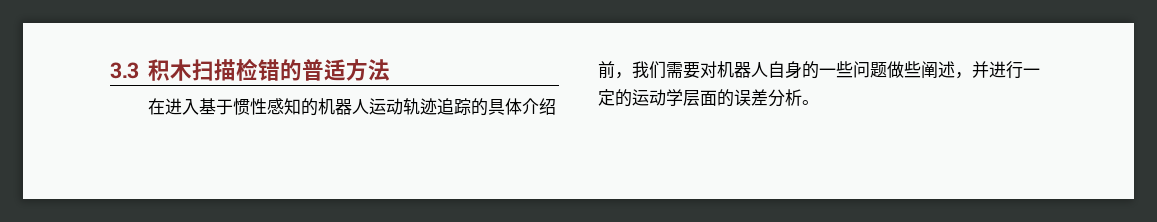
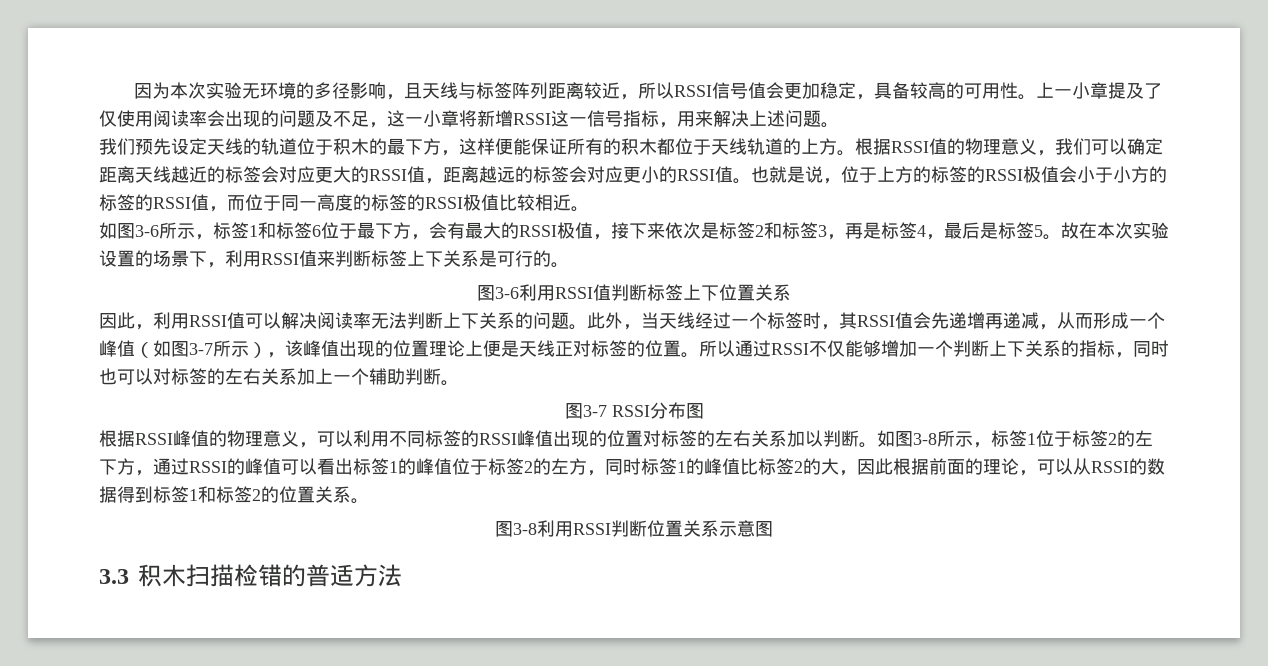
(110, 70) none -> [134,82,1163,100] [99,110,839,128] [99,138,1163,156] [99,166,1167,184] [99,194,589,212] [99,222,1169,240] [99,250,569,268] [477,284,791,301] [99,312,1165,330] [99,340,1169,358] [99,368,459,386] [564,402,704,419] [99,430,1153,448] [99,458,1165,476] [99,486,369,504] [495,520,773,537] 因为本次实验无环境的多径影响，且天线与标签阵列距离较近，所以RSSI信号值会更加稳定，具备较高的可用性。上一小章提及了仅使用阅读率会出现的问题及不足，这一小章将新增RSSI这一信号指标，用来解决上述问题。 // 我们预先设定天线的轨道位于积木的最下方，这样便能保证所有的积木都位于天线轨道的上方。根据RSSI值的物理意义，我们可以确定距离天线越近的标签会对应更大的RSSI值，距离越远的标签会对应更小的RSSI值。也就是说，位于上方的标签的RSSI极值会小于小方的标签的RSSI值，而位于同一高度的标签的RSSI极值比较相近。 // 如图3-6所示，标签1和标签6位于最下方，会有最大的RSSI极值，接下来依次是标签2和标签3，再是标签4，最后是标签5。故在本次实验设置的场景下，利用RSSI值来判断标签上下关系是可行的。 // 图3-6利用RSSI值判断标签上下位置关系 // 因此，利用RSSI值可以解决阅读率无法判断上下关系的问题。此外，当天线经过一个标签时，其RSSI值会先递增再递减，从而形成一个峰值（如图3-7所示），该峰值出现的位置理论上便是天线正对标签的位置。所以通过RSSI不仅能够增加一个判断上下关系的指标，同时也可以对标签的左右关系加上一个辅助判断。 // 图3-7 RSSI分布图 // 根据RSSI峰值的物理意义，可以利用不同标签的RSSI峰值出现的位置对标签的左右关系加以判断。如图3-8所示，标签1位于标签2的左下方，通过RSSI的峰值可以看出标签1的峰值位于标签2的左方，同时标签1的峰值比标签2的大，因此根据前面的理论，可以从RSSI的数据得到标签1和标签2的位置关系。 // 图3-8利用RSSI判断位置关系示意图 //
[147,98,556,116] [598,61,1040,79] [598,89,819,107] // 在进入基于惯性感知的机器人运动轨迹追踪的具体介绍前，我们需要对机器人自身的一些问题做些阐述，并进行一定的运动学层面的误差分析。 -> (402, 575) none

